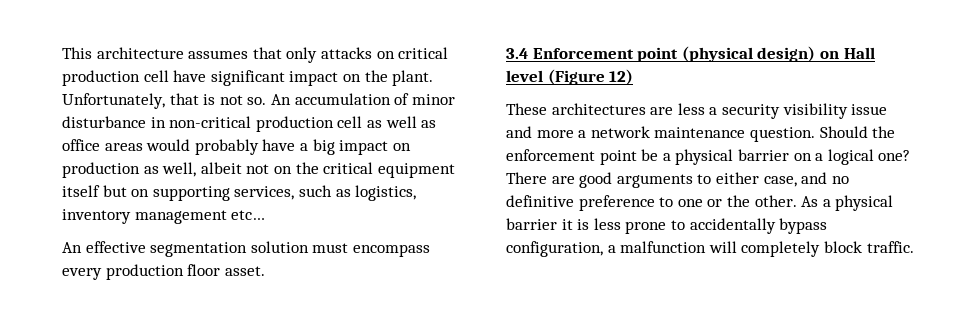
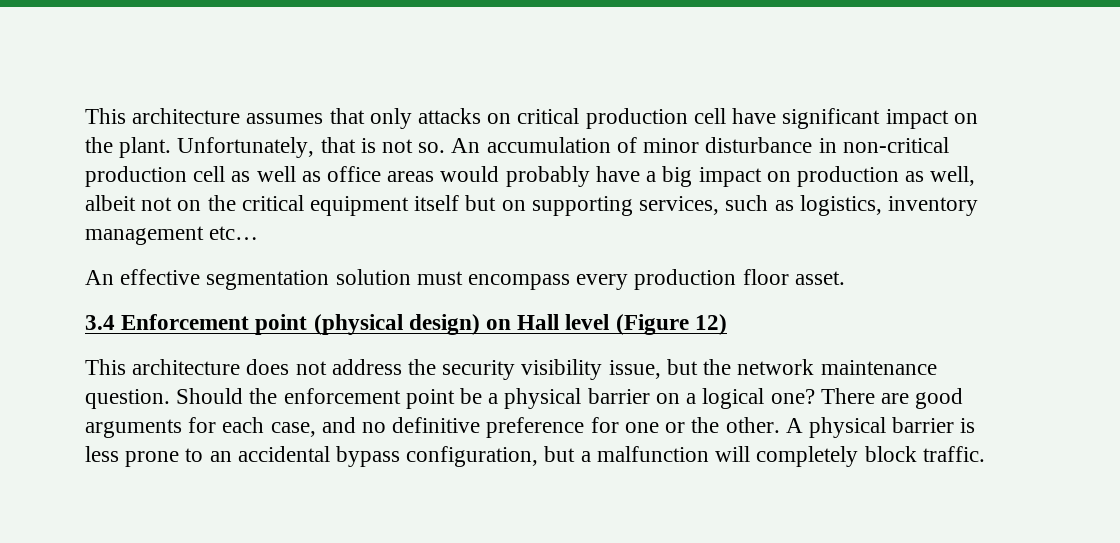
[506,103,888,119] [506,126,587,138] These architectures are less a security visibility issue and more a -> [85,359,732,380] This architecture does not address the security visibility issue, but the
[697,172,759,184] to either -> [188,417,265,433] for each
[659,197,674,207] to -> [590,417,619,433] for
[801,195,894,211] [506,218,573,230] As a physical barrier it -> [785,417,955,438] A physical barrier
[689,218,776,234] accidentally -> [209,446,330,462] an accidental
(603, 249) none -> [544,446,576,462] but

